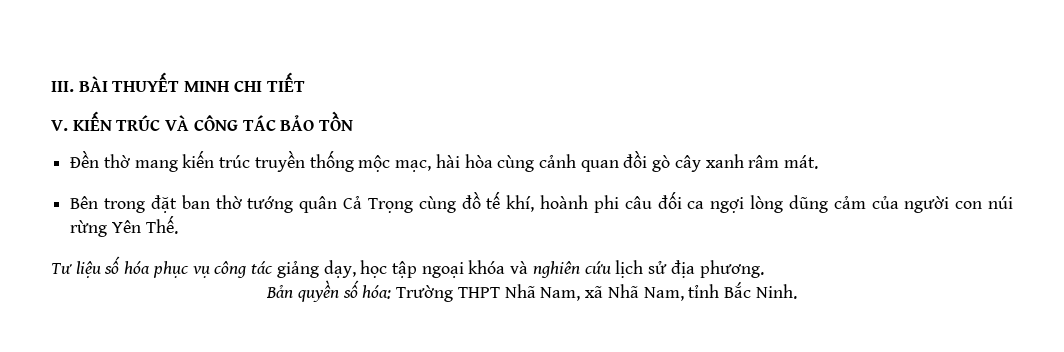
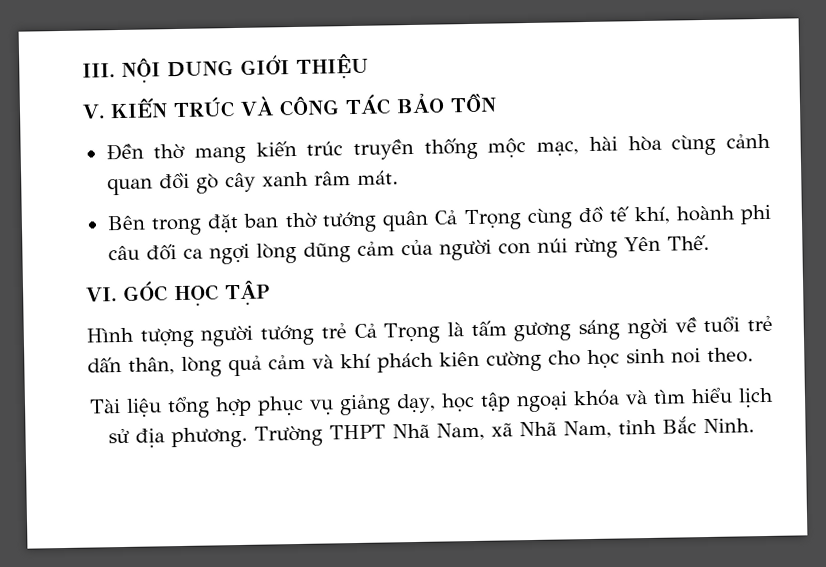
[78,72,305,92] BÀI THUYẾT MINH CHI TIẾT -> [121,53,369,83] NỘI DUNG GIỚI THIỆU
[51,256,274,278] Tư liệu số hóa phục vụ công tác -> [86,280,270,307] [86,315,774,348] [87,347,754,377] [89,395,335,419] VI. GÓC HỌC TẬP // Hình tượng người tướng trẻ Cả Trọng là tấm gương sáng ngời về tuổi trẻ dấn thân, lòng quả cảm và khí phách kiên cường cho học sinh noi theo. // Tài liệu tổng hợp phục vụ
[532,261,611,278] nghiên cứu -> [652,387,733,404] tìm hiểu
[266,280,392,302] // Bản quyền số hóa: -> (249, 437) none

